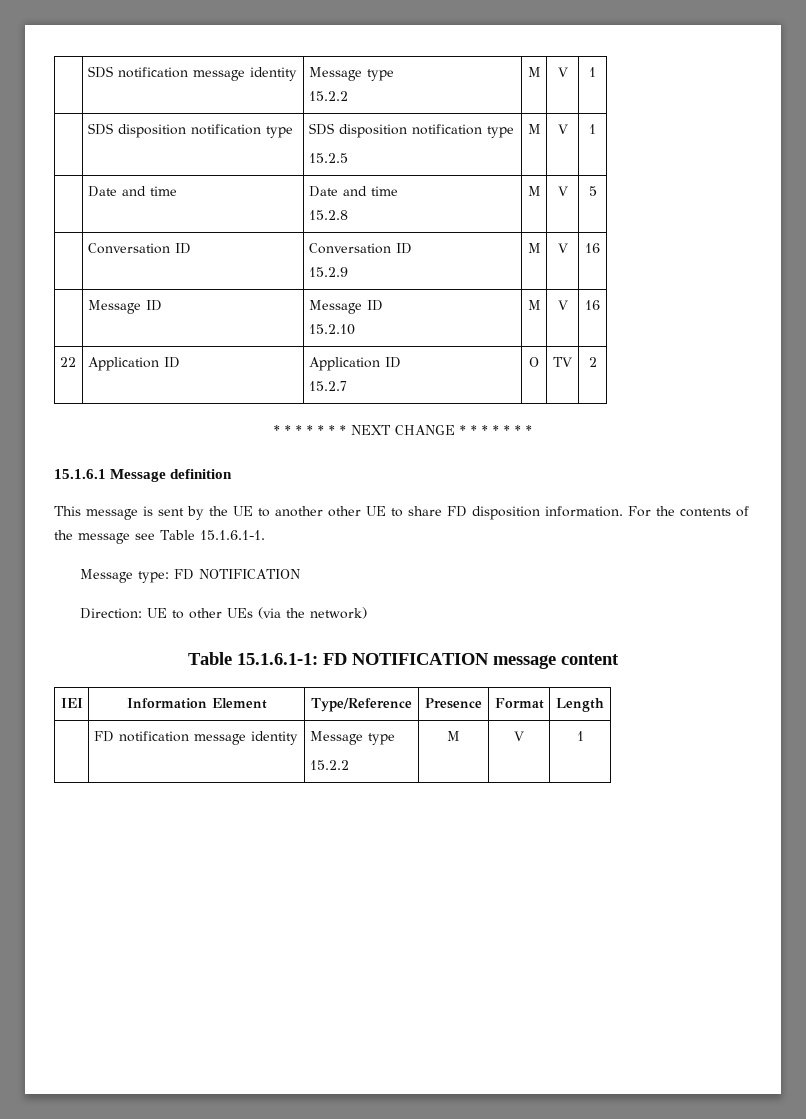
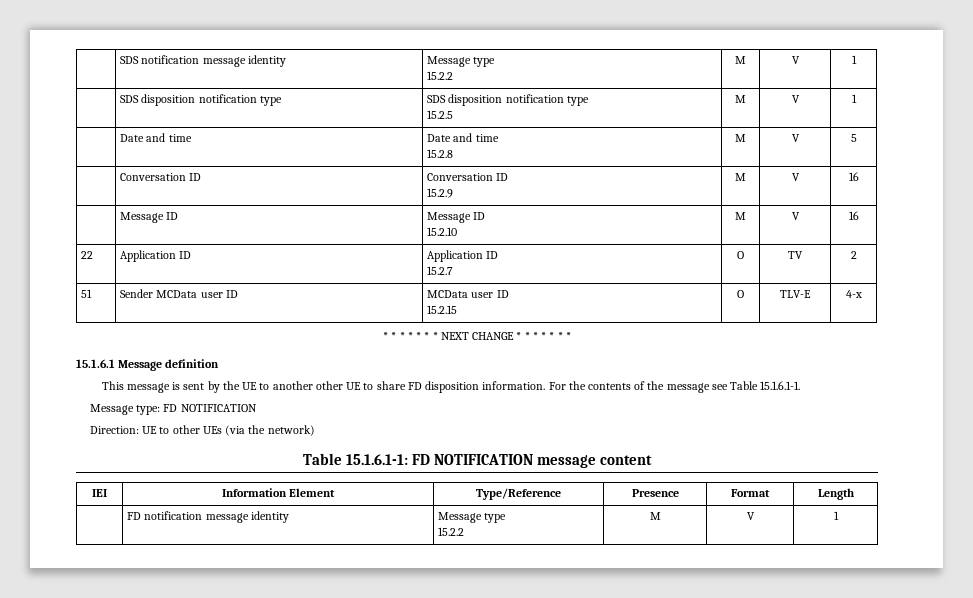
(597, 362) none -> [81,289,93,298] [120,289,238,298] [427,290,509,298] [427,305,458,314] [737,290,744,298] [780,290,811,298] [845,290,862,298] // 51 | Sender MCData user ID | MCData user ID // 15.2.15 | O | TLV-E | 4-x

